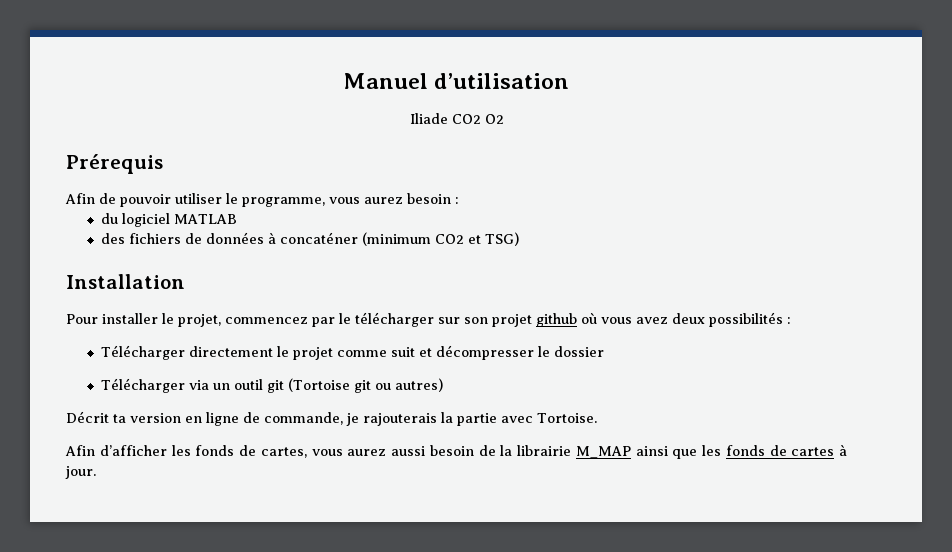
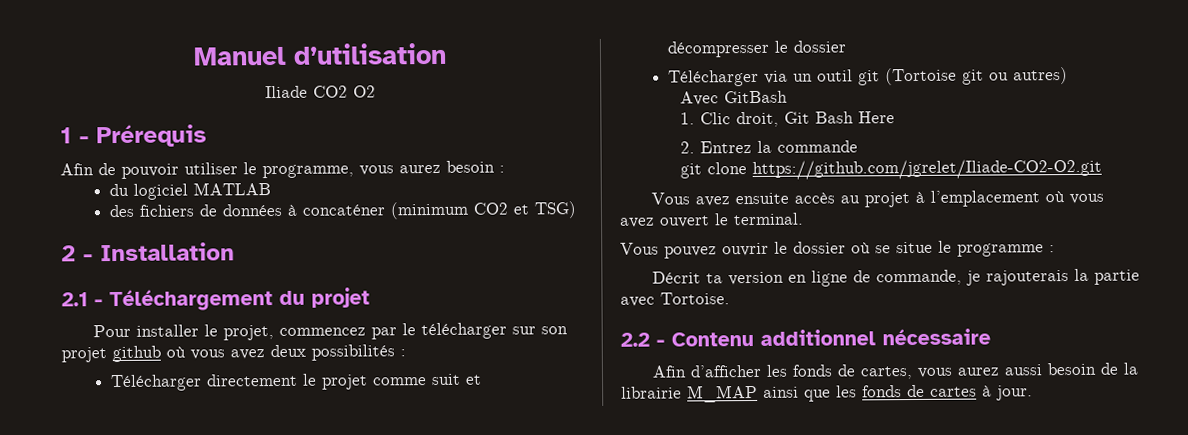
(504, 119) none -> [60,127,89,144] 1 -
(520, 239) none -> [61,245,93,262] 2 -
(185, 281) none -> [61,287,370,312] // 2.1 - Téléchargement du projet
(444, 385) none -> [680,90,789,106] [680,111,896,128] [680,140,859,154] [680,158,1103,181] [651,190,1105,208] [620,212,804,228] [620,240,1055,259] // Avec GitBash // 1. Clic droit, Git Bash Here // 2. Entrez la commande // git clone https://github.com/jgrelet/Iliade-CO2-O2.git // Vous avez ensuite accès au projet à l’emplacement où vous avez ouvert le terminal. // Vous pouvez ouvrir le dossier où se situe le programme :
(597, 418) none -> [620,328,991,347] // 2.2 - Contenu additionnel nécessaire

